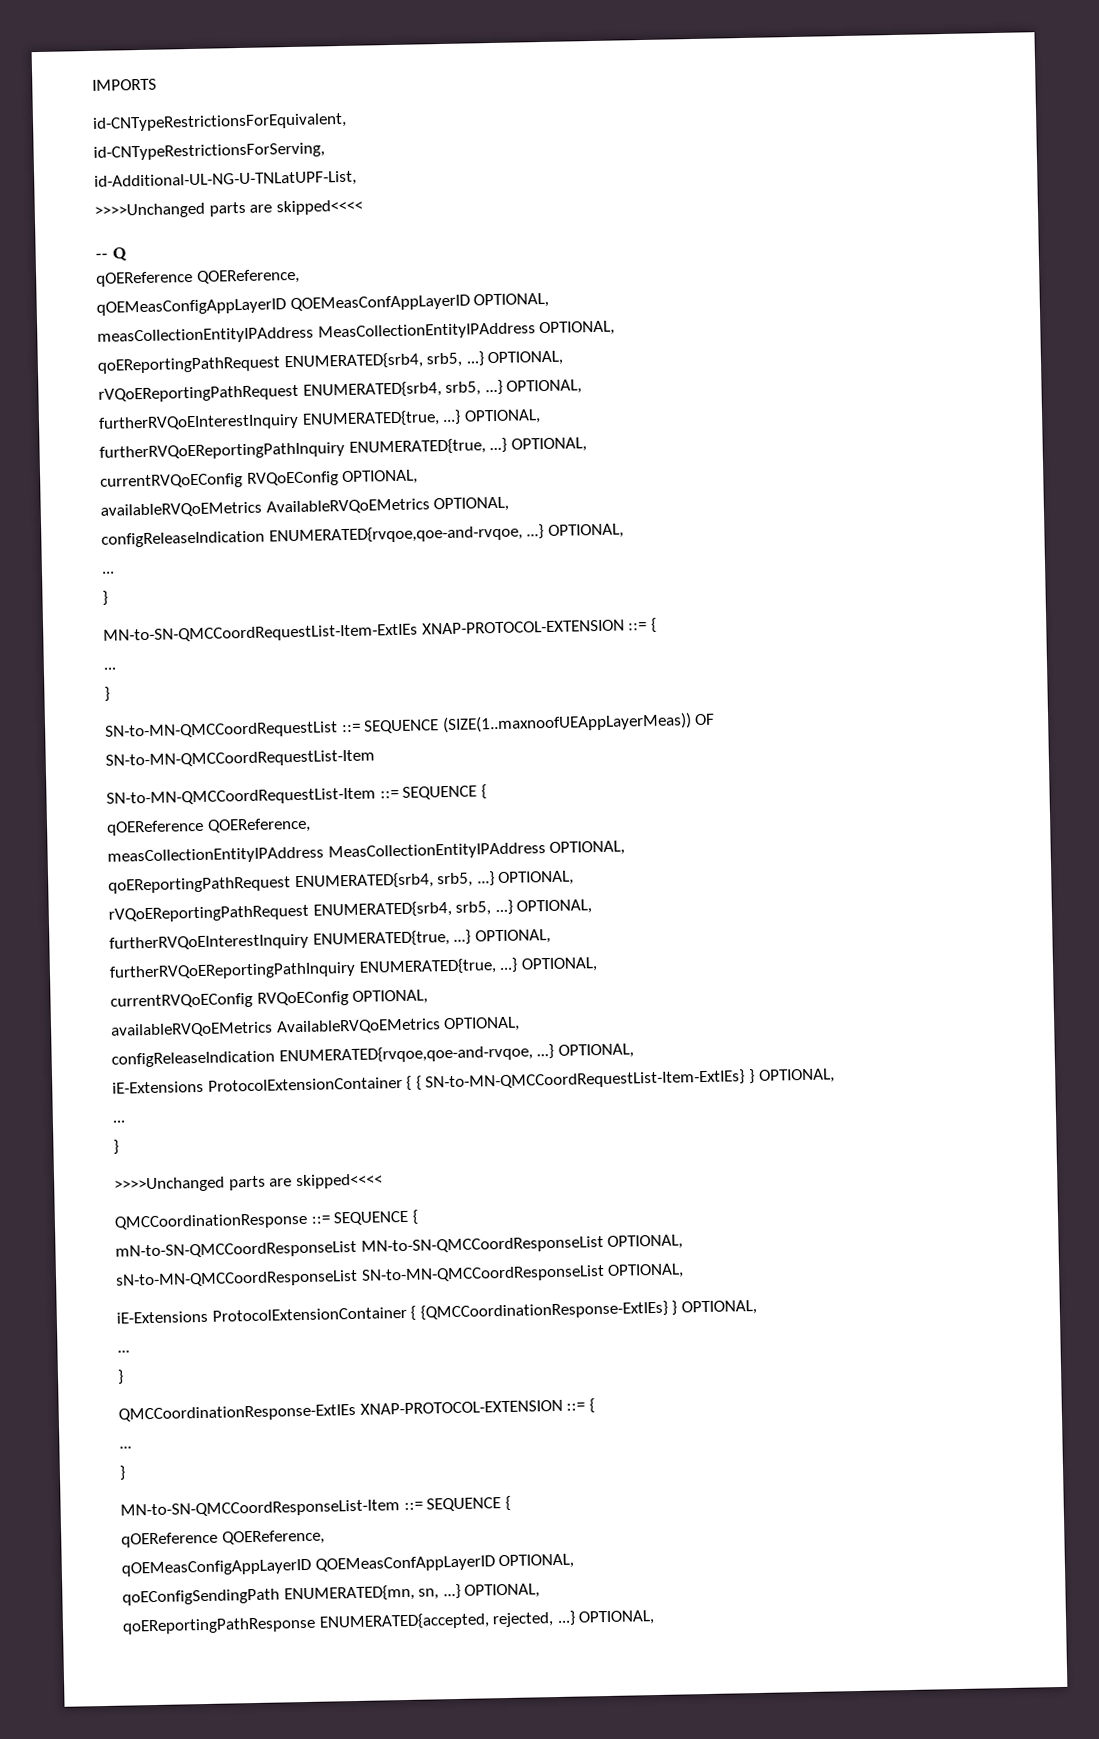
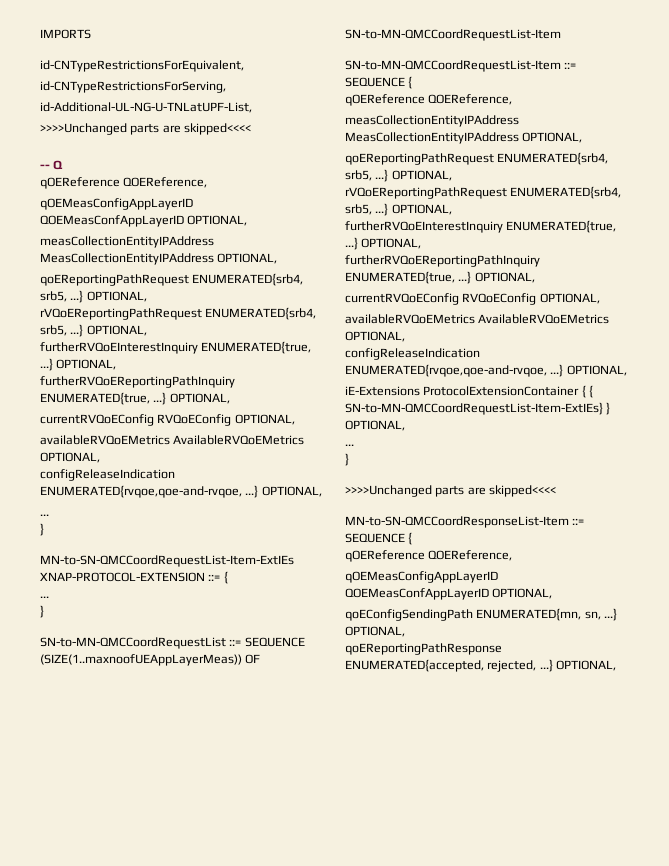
[114,1209,419,1231] [115,1234,684,1260] [115,1263,685,1289] [116,1299,757,1324] [117,1350,130,1353] [117,1369,124,1385] [118,1398,595,1423] [119,1446,132,1449] [119,1465,126,1481] // QMCCoordinationResponse ::= SEQUENCE { // mN-to-SN-QMCCoordResponseList MN-to-SN-QMCCoordResponseList OPTIONAL, // sN-to-MN-QMCCoordResponseList SN-to-MN-QMCCoordResponseList OPTIONAL, // iE-Extensions ProtocolExtensionContainer { {QMCCoordinationResponse-ExtIEs} } OPTIONAL, // ... // } // QMCCoordinationResponse-ExtIEs XNAP-PROTOCOL-EXTENSION ::= { // ... // } -> (557, 491) none

